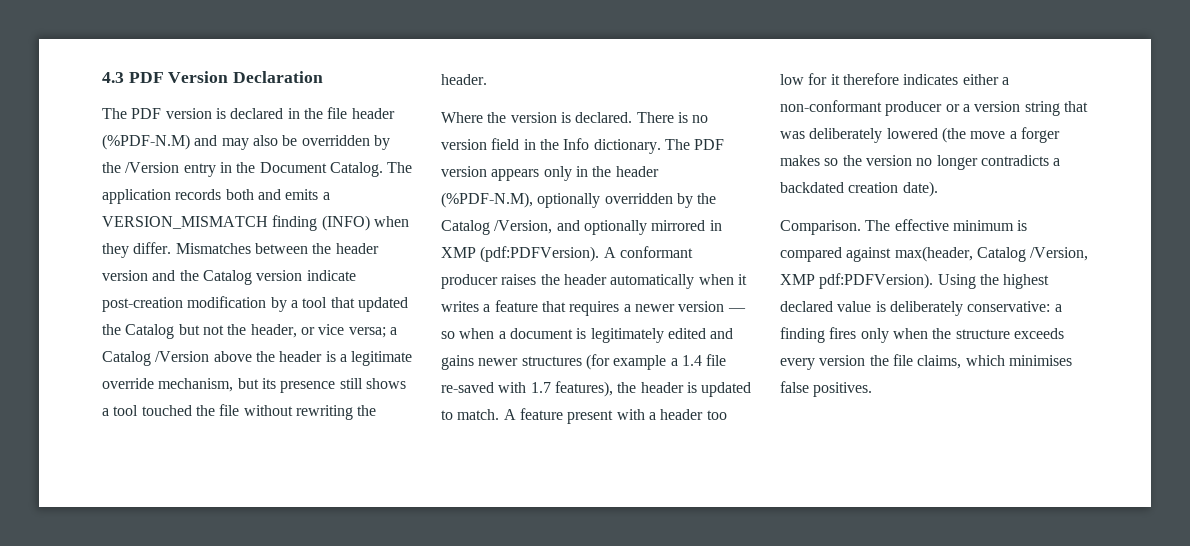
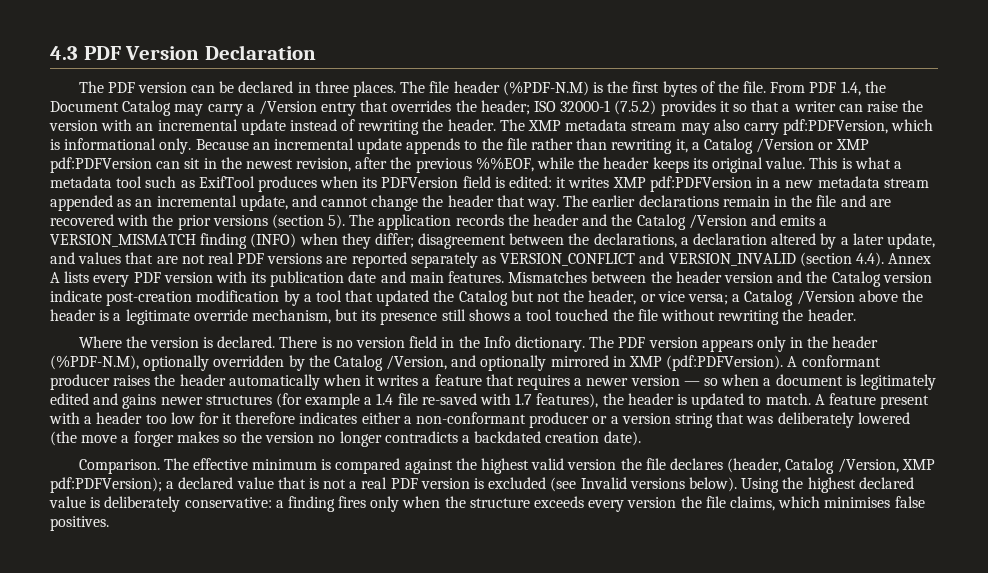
[215,107,395,119] [102,134,390,150] [102,162,413,177] [102,189,254,204] is declared in the file header (%PDF-N.M) and may also be overridden by the /Version entry in the Document Catalog. The application records both -> [191,81,886,97] [50,100,924,116] [49,119,934,135] [50,138,869,154] [50,157,902,173] [50,176,929,192] [50,195,891,211] [50,214,747,230] can be declared in three places. The file header (%PDF-N.M) is the first bytes of the file. From PDF 1.4, the Document Catalog may carry a /Version entry that overrides the header; ISO 32000-1 (7.5.2) provides it so that a writer can raise the version with an incremental update instead of rewriting the header. The XMP metadata stream may also carry pdf:PDFVersion, which is informational only. Because an incremental update appends to the file rather than rewriting it, a Catalog /Version or XMP pdf:PDFVersion can sit in the newest revision, after the previous %%EOF, while the header keeps its original value. This is what a metadata tool such as ExifTool produces when its PDFVersion field is edited: it writes XMP pdf:PDFVersion in a new metadata stream appended as an incremental update, and cannot change the header that way. The earlier declarations remain in the file and are recovered with the prior versions (section 5). The application records the header and the Catalog /Version
[133,242,172,254] differ. -> [374,233,935,249] [50,252,932,268] [50,271,505,287] differ; disagreement between the declarations, a declaration altered by a later update, and values that are not real PDF versions are reported separately as VERSION_CONFLICT and VERSION_INVALID (section 4.4). Annex A lists every PDF version with its publication date and main features.
[894,246,1089,262] [780,273,934,289] max(header, Catalog /Version, XMP pdf:PDFVersion). -> [455,458,935,474] [50,477,737,493] the highest valid version the file declares (header, Catalog /Version, XMP pdf:PDFVersion); a declared value that is not a real PDF version is excluded (see Invalid versions below).

